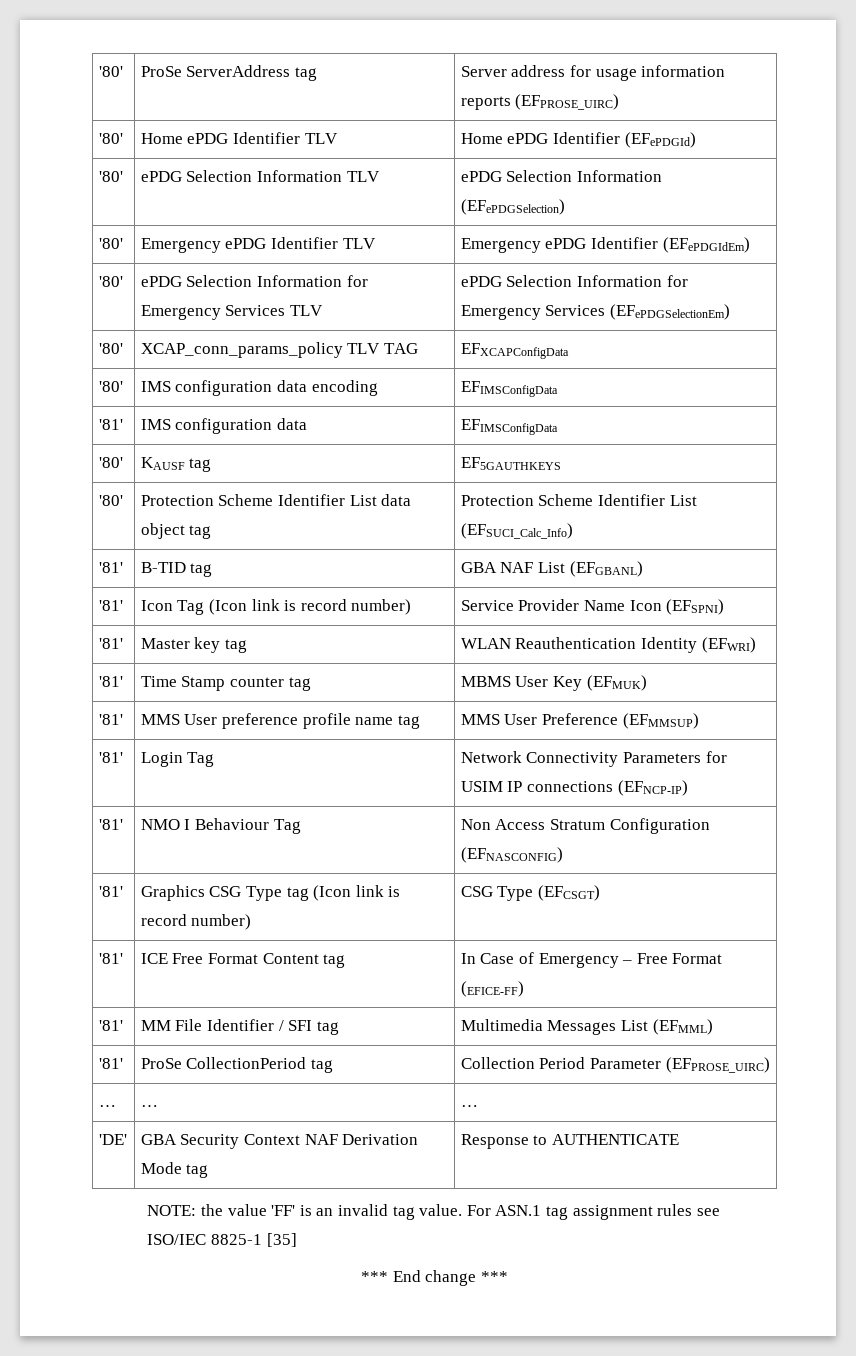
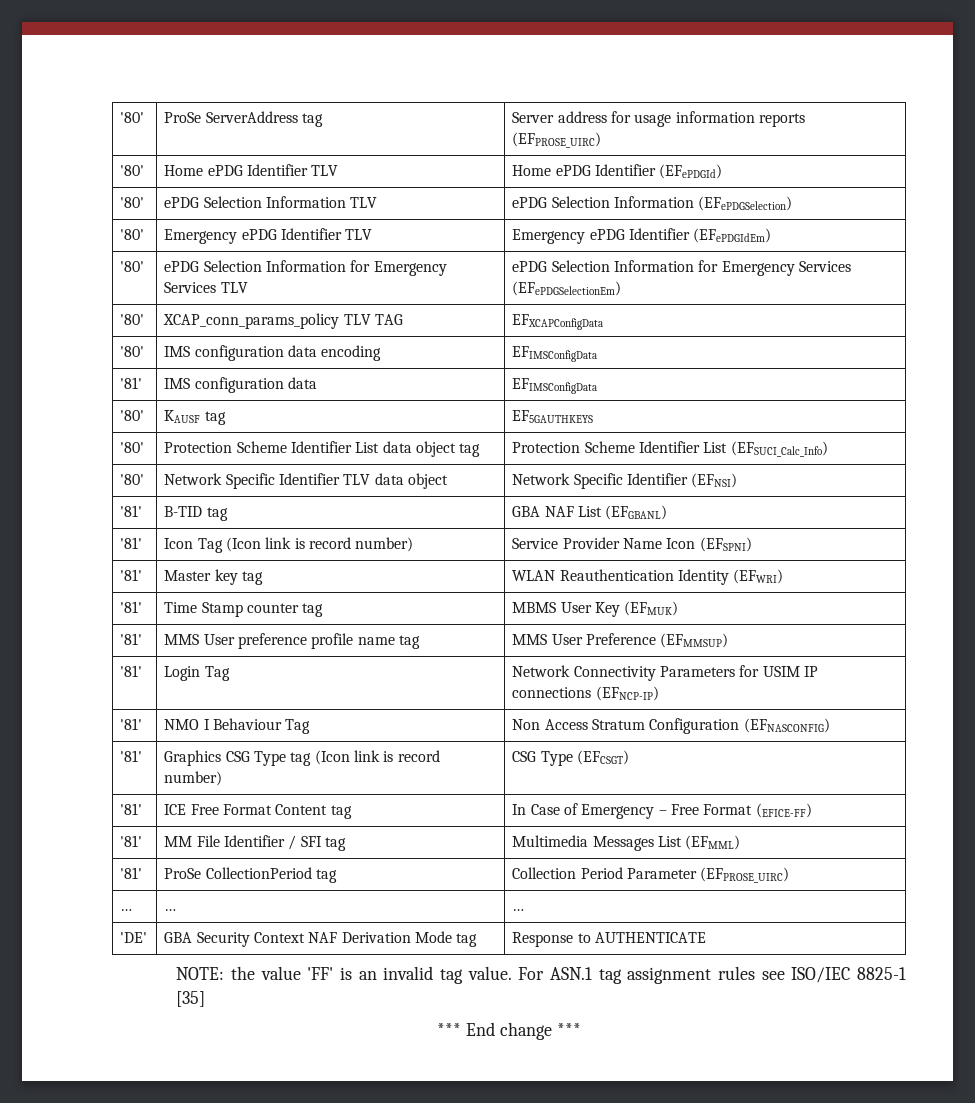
(573, 531) none -> [120,474,145,485] [164,473,448,489] [512,473,738,489] // '80' | Network Specific Identifier TLV data object | Network Specific Identifier (EFNSI)

